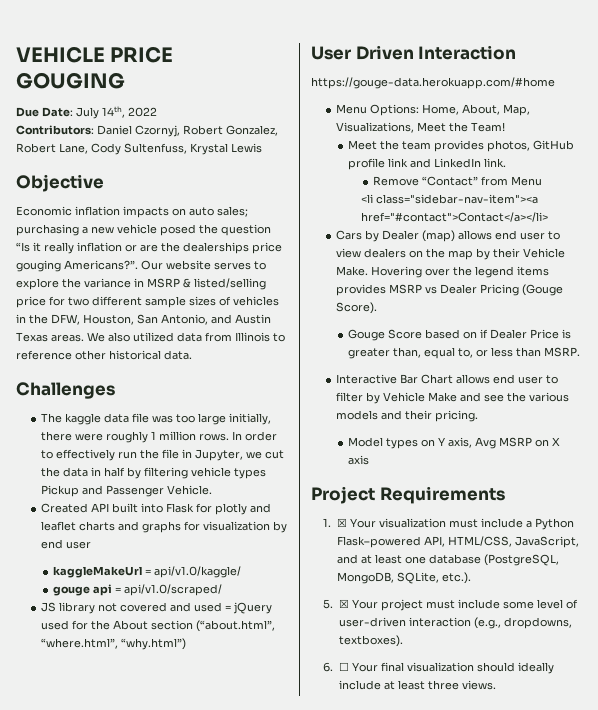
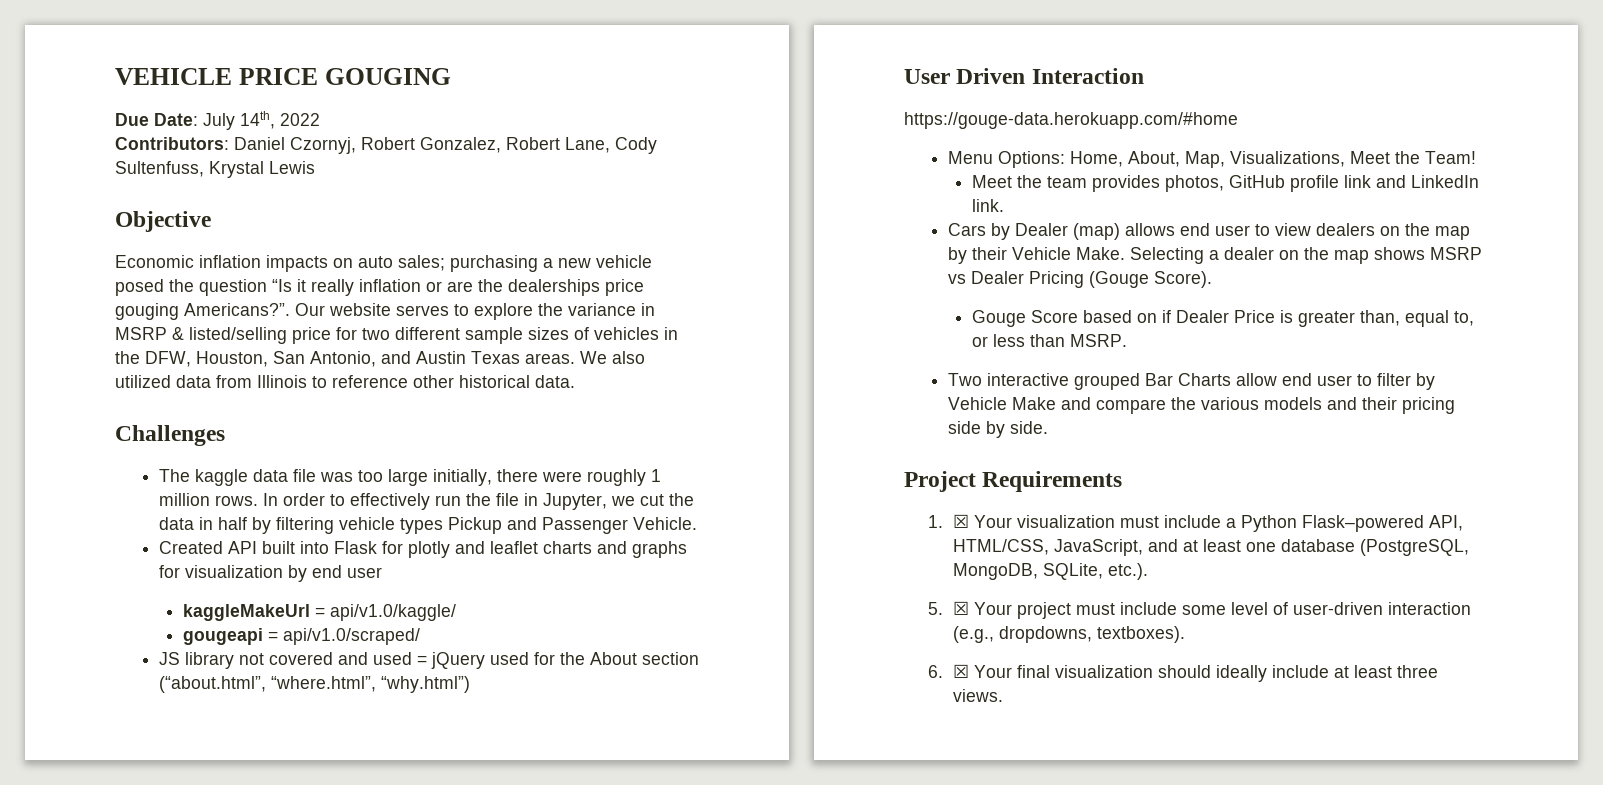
[52,584,112,596] gouge api -> [182,628,263,645] gougeapi
[372,176,542,186] [360,194,538,204] [360,212,548,222] // Remove “Contact” from Menu // <li class="sidebar-nav-item"><a href="#contact">Contact</a></li> -> (1004, 205) none
[370,266,549,278] [335,284,386,296] Hovering over the legend items provides -> [1129,247,1425,264] Selecting a dealer on the map shows
[335,374,490,384] Interactive Bar Chart allows -> [947,373,1277,390] Two interactive grouped Bar Charts allow
[483,394,504,402] see -> [1095,399,1166,414] compare
[434,410,478,422] [347,437,560,449] [347,455,369,465] pricing. // Model types on Y axis, Avg MSRP on X axis -> [1401,397,1455,414] [947,421,1048,438] pricing side by side.
[338,662,349,671] ☐ -> [952,664,969,678] ☒

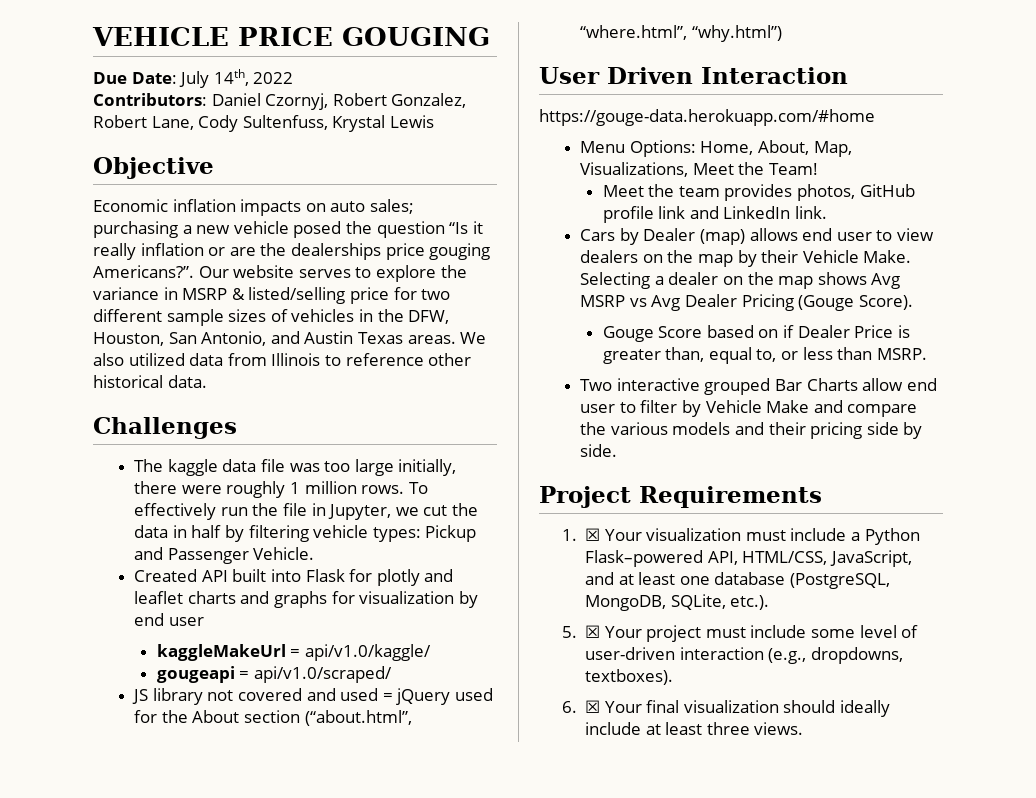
[262,493,345,506] In order to -> [408,482,428,494] To
[399,518,443,534] types -> [372,527,421,542] types:
(1425, 253) none -> [871,273,901,289] Avg
(966, 279) none -> [651,295,681,311] Avg

